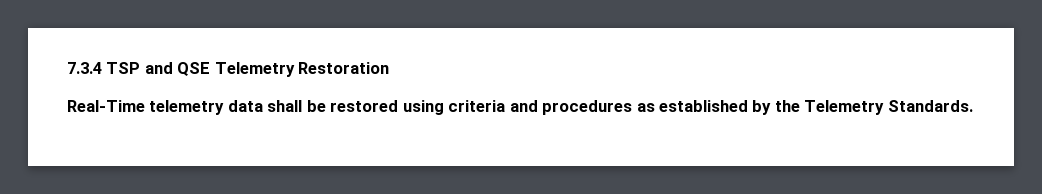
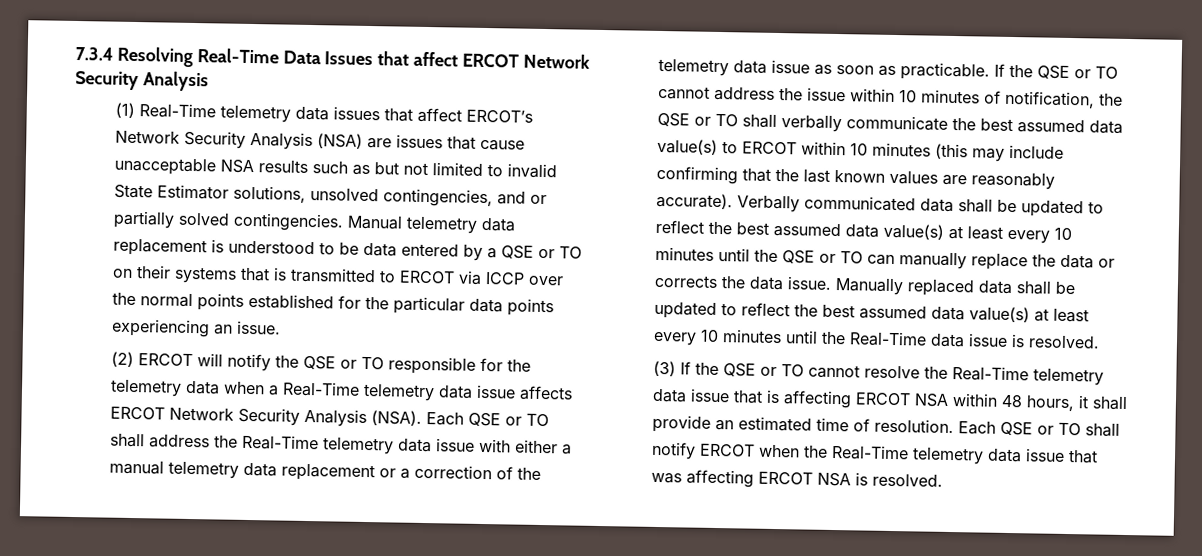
[106,62,390,77] [67,100,973,115] TSP and QSE Telemetry Restoration // Real-Time telemetry data shall be restored using criteria and procedures as established by the Telemetry Standards. -> [116,46,590,69] [75,70,209,92] [115,102,534,123] [115,130,526,151] [114,157,558,179] [114,184,548,208] [113,210,517,234] [113,238,583,261] [112,265,565,286] [112,292,555,317] [111,318,282,338] [111,351,532,375] [110,379,574,402] [110,406,550,428] [110,433,573,455] [109,460,542,482] [658,58,1119,81] [658,85,1124,109] [657,112,1124,134] [657,138,1065,162] [656,165,1056,190] [656,192,1105,218] [655,219,1073,244] [655,246,1116,271] [654,274,1076,297] [654,301,1090,323] [653,329,1101,349] [653,360,1105,386] [652,388,1129,412] [652,414,1121,437] [651,441,1099,465] [651,469,944,488] Resolving Real-Time Data Issues that affect ERCOT Network Security Analysis // (1) Real-Time telemetry data issues that affect ERCOT’s Network Security Analysis (NSA) are issues that cause unacceptable NSA results such as but not limited to invalid State Estimator solutions, unsolved contingencies, and or partially solved contingencies. Manual telemetry data replacement is understood to be data entered by a QSE or TO on their systems that is transmitted to ERCOT via ICCP over the normal points established for the particular data points experiencing an issue. // (2) ERCOT will notify the QSE or TO responsible for the telemetry data when a Real-Time telemetry data issue affects ERCOT Network Security Analysis (NSA). Each QSE or TO shall address the Real-Time telemetry data issue with either a manual telemetry data replacement or a correction of the telemetry data issue as soon as practicable. If the QSE or TO cannot address the issue within 10 minutes of notification, the QSE or TO shall verbally communicate the best assumed data value(s) to ERCOT within 10 minutes (this may include confirming that the last known values are reasonably accurate). Verbally communicated data shall be updated to reflect the best assumed data value(s) at least every 10 minutes until the QSE or TO can manually replace the data or corrects the data issue. Manually replaced data shall be updated to reflect the best assumed data value(s) at least every 10 minutes until the Real-Time data issue is resolved. // (3) If the QSE or TO cannot resolve the Real-Time telemetry data issue that is affecting ERCOT NSA within 48 hours, it shall provide an estimated time of resolution. Each QSE or TO shall notify ERCOT when the Real-Time telemetry data issue that was affecting ERCOT NSA is resolved.

